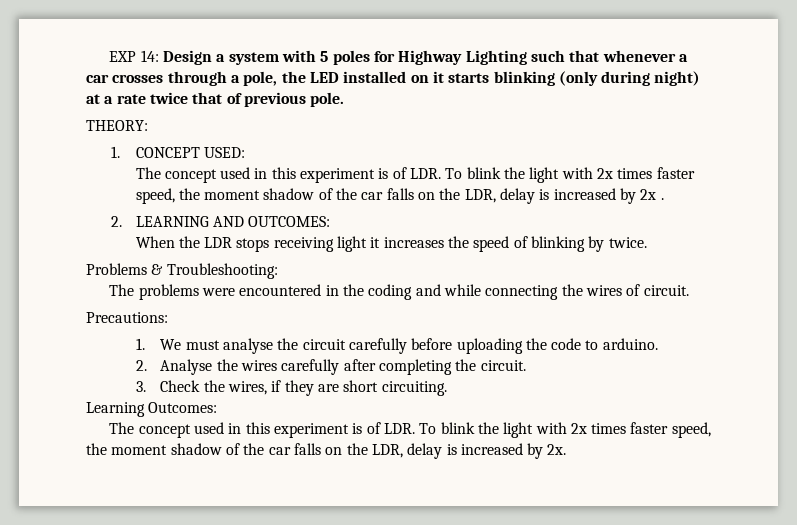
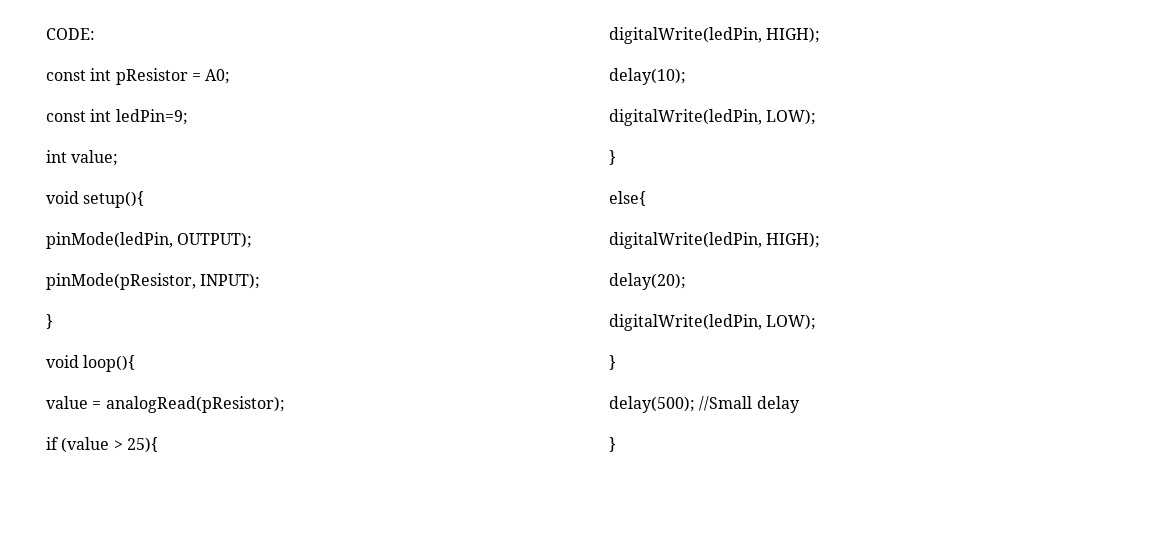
[109,50,688,65] [86,71,701,86] [86,92,345,107] [86,120,148,131] [110,146,245,158] [135,167,695,183] [135,188,664,204] [110,216,331,227] [135,236,647,252] [86,263,278,279] [109,284,689,300] [86,312,168,323] [135,338,658,354] [135,359,526,375] [135,380,447,396] [86,402,218,417] [109,422,711,438] [86,443,567,459] EXP 14: Design a system with 5 poles for Highway Lighting such that whenever a car crosses through a pole, the LED installed on it starts blinking (only during night) at a rate twice that of previous pole. // THEORY: // 1. CONCEPT USED: // The concept used in this experiment is of LDR. To blink the light with 2x times faster speed, the moment shadow of the car falls on the LDR, delay is increased by 2x . // 2. LEARNING AND OUTCOMES: // When the LDR stops receiving light it increases the speed of blinking by twice. // Problems & Troubleshooting: // The problems were encountered in the coding and while connecting the wires of circuit. // Precautions: // 1. We must analyse the circuit carefully before uploading the code to arduino. // 2. Analyse the wires carefully after completing the circuit. // 3. Check the wires, if they are short circuiting. // Learning Outcomes: // The concept used in this experiment is of LDR. To blink the light with 2x times faster speed, the moment shadow of the car falls on the LDR, delay is increased by 2x. -> [46,28,95,40] [46,68,231,85] [46,109,188,125] [46,150,119,166] [46,191,145,208] [46,232,253,249] [46,273,261,290] [46,314,53,329] [46,355,136,372] [46,396,285,413] [46,437,158,453] [609,27,821,44] [609,68,686,85] [609,109,817,126] [609,150,616,165] [609,191,646,206] [609,232,821,249] [609,273,686,290] [609,314,817,331] [609,355,616,370] [609,396,800,413] [609,437,616,452] CODE: // const int pResistor = A0; // const int ledPin=9; // int value; // void setup(){ // pinMode(ledPin, OUTPUT); // pinMode(pResistor, INPUT); // } // void loop(){ // value = analogRead(pResistor); // if (value > 25){ // digitalWrite(ledPin, HIGH); // delay(10); // digitalWrite(ledPin, LOW); // } // else{ // digitalWrite(ledPin, HIGH); // delay(20); // digitalWrite(ledPin, LOW); // } // delay(500); //Small delay // }

